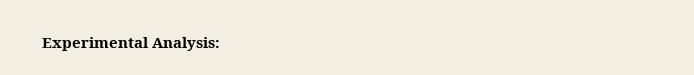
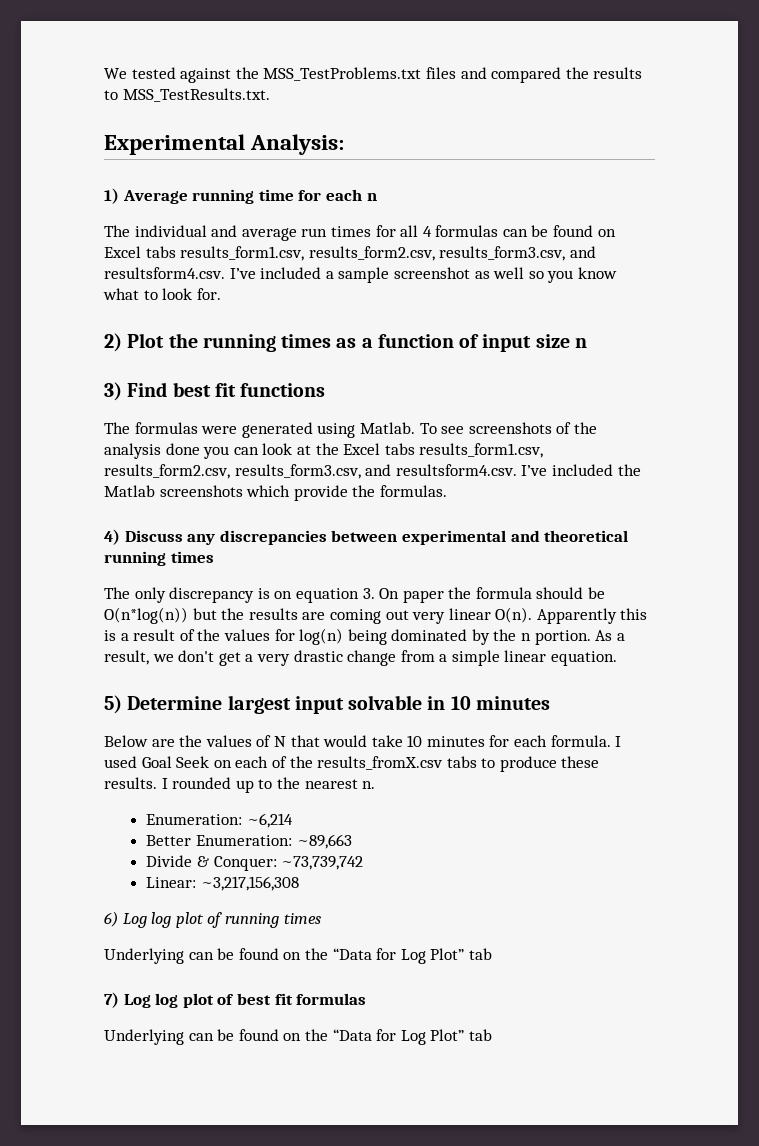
[42,37,221,51] Experimental Analysis: -> [104,67,643,83] [104,88,270,102] [104,134,345,155] [104,188,377,204] [104,225,616,241] [104,246,596,261] [104,267,617,283] [103,288,221,300] [104,333,587,352] [104,382,326,401] [104,422,597,438] [104,443,544,459] [104,464,641,479] [104,485,447,501] [104,529,629,545] [104,551,214,566] [104,587,606,603] [104,607,648,624] [104,628,625,645] [104,650,618,666] [104,695,550,714] [104,735,622,747] [104,756,600,772] [104,777,376,793] [146,813,293,828] [146,834,352,849] [146,855,364,871] [146,876,299,891] [104,911,321,928] [104,948,492,964] [104,992,367,1008] [104,1029,492,1045] We tested against the MSS_TestProblems.txt files and compared the results to MSS_TestResults.txt. // Experimental Analysis: // 1) Average running time for each n // The individual and average run times for all 4 formulas can be found on Excel tabs results_form1.csv, results_form2.csv, results_form3.csv, and resultsform4.csv. I’ve included a sample screenshot as well so you know what to look for. // 2) Plot the running times as a function of input size n // 3) Find best fit functions // The formulas were generated using Matlab. To see screenshots of the analysis done you can look at the Excel tabs results_form1.csv, results_form2.csv, results_form3.csv, and resultsform4.csv. I’ve included the Matlab screenshots which provide the formulas. // 4) Discuss any discrepancies between experimental and theoretical running times // The only discrepancy is on equation 3. On paper the formula should be O(n*log(n)) but the results are coming out very linear O(n). Apparently this is a result of the values for log(n) being dominated by the n portion. As a result, we don't get a very drastic change from a simple linear equation. // 5) Determine largest input solvable in 10 minutes // Below are the values of N that would take 10 minutes for each formula. I used Goal Seek on each of the results_fromX.csv tabs to produce these results. I rounded up to the nearest n. // Enumeration: ~6,214 // Better Enumeration: ~89,663 // Divide & Conquer: ~73,739,742 // Linear: ~3,217,156,308 // 6) Log log plot of running times // Underlying can be found on the “Data for Log Plot” tab // 7) Log log plot of best fit formulas // Underlying can be found on the “Data for Log Plot” tab

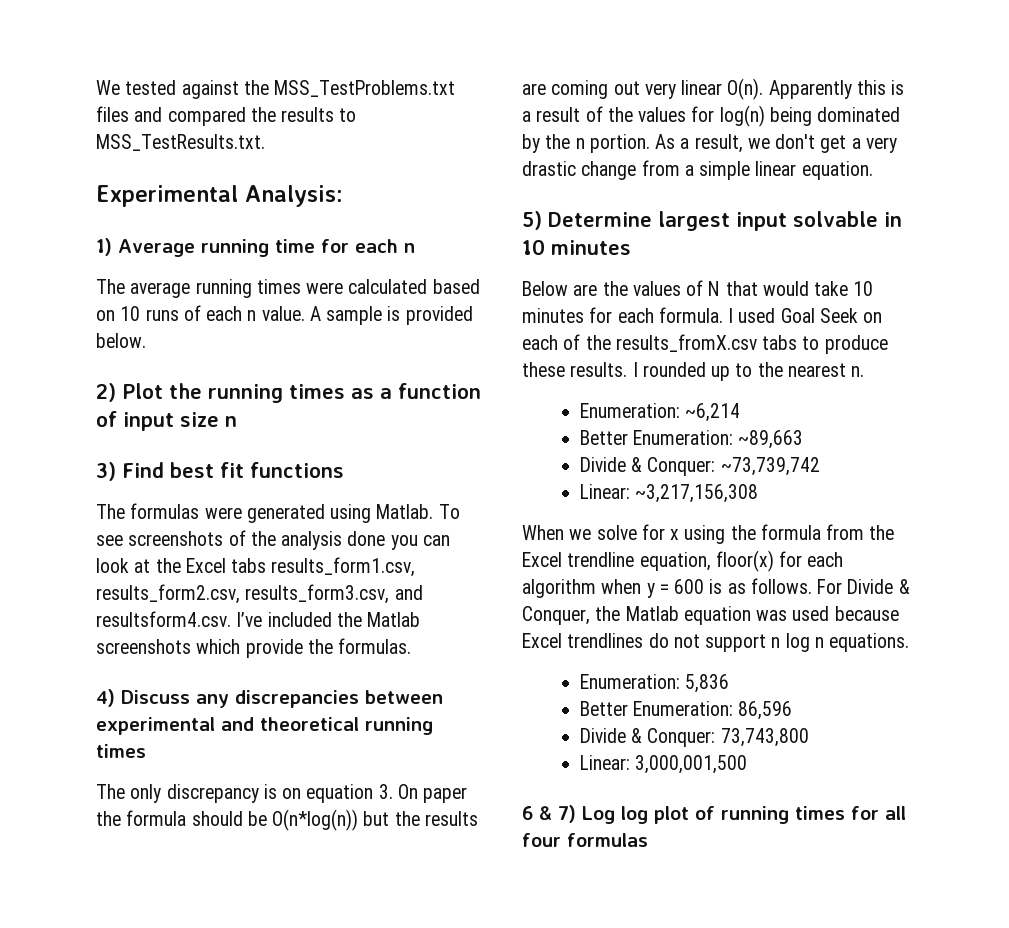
[134,225,616,241] [104,246,596,261] [104,267,617,283] [103,288,221,300] individual and average run times for all 4 formulas can be found on Excel tabs results_form1.csv, results_form2.csv, results_form3.csv, and resultsform4.csv. I’ve included a sample screenshot as well so you know what to look for. -> [130,279,480,298] [96,305,473,325] [96,333,146,348] average running times were calculated based on 10 runs of each n value. A sample is provided below.
[104,911,118,927] 6) -> [522,524,895,544] [522,550,844,572] [522,578,910,598] [522,606,899,625] [522,633,910,652] [579,674,729,693] [579,701,793,720] [579,728,809,747] [579,755,747,774] [522,805,576,823] When we solve for x using the formula from the Excel trendline equation, floor(x) for each algorithm when y = 600 is as follows. For Divide & Conquer, the Matlab equation was used because Excel trendlines do not support n log n equations. // Enumeration: 5,836 // Better Enumeration: 86,596 // Divide & Conquer: 73,743,800 // Linear: 3,000,001,500 // 6 & 7)
[104,948,492,964] [104,992,367,1008] [104,1029,492,1045] // Underlying can be found on the “Data for Log Plot” tab // 7) Log log plot of best fit formulas // Underlying can be found on the “Data for Log Plot” tab -> [851,806,906,820] [522,833,648,847] for all four formulas

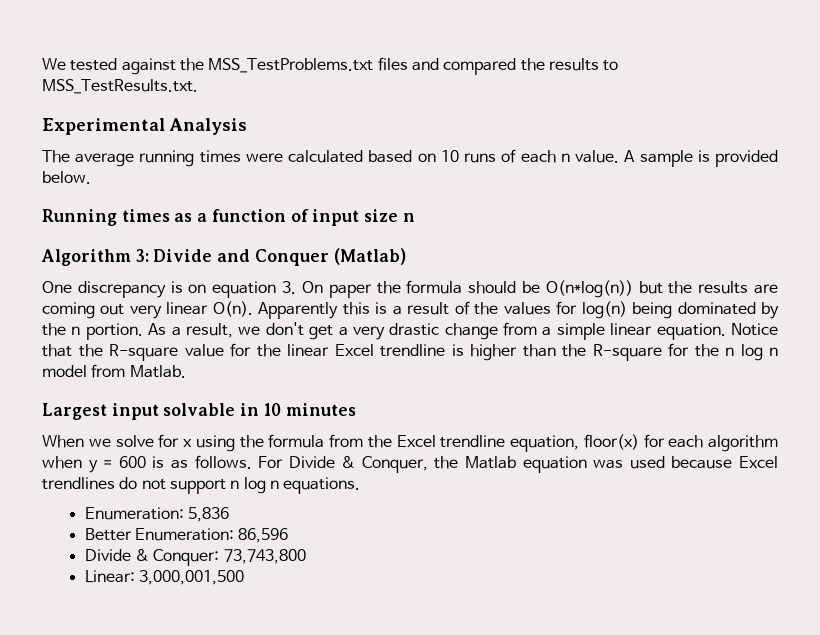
[245,185,343,207] [96,238,415,257] Analysis: // 1) Average running time for each n -> [169,118,247,135] Analysis
[96,383,283,403] 2) Plot the running -> [42,209,117,226] Running
[96,462,344,481] [96,503,460,523] [96,530,450,550] [96,557,416,577] [96,584,423,604] [96,611,421,627] [96,638,412,658] [96,689,443,708] [96,717,433,735] [96,744,146,758] [96,784,162,803] 3) Find best fit functions // The formulas were generated using Matlab. To see screenshots of the analysis done you can look at the Excel tabs results_form1.csv, results_form2.csv, results_form3.csv, and resultsform4.csv. I’ve included the Matlab screenshots which provide the formulas. // 4) Discuss any discrepancies between experimental and theoretical running times // The only -> [41,248,406,266] [42,281,72,293] Algorithm 3: Divide and Conquer (Matlab) // One
[522,211,730,231] // 5) Determine largest -> [731,323,779,336] [42,343,778,361] [42,364,186,378] [42,403,107,420] Notice that the R-square value for the linear Excel trendline is higher than the R-square for the n log n model from Matlab. // Largest
[522,280,874,296] [522,307,883,323] [522,334,888,354] [522,362,865,381] [579,403,740,422] [579,430,804,449] [579,457,820,476] [579,484,758,503] // Below are the values of N that would take 10 minutes for each formula. I used Goal Seek on each of the results_fromX.csv tabs to produce these results. I rounded up to the nearest n. // Enumeration: ~6,214 // Better Enumeration: ~89,663 // Divide & Conquer: ~73,739,742 // Linear: ~3,217,156,308 -> (356, 409) none
[522,805,906,824] [522,833,648,847] // 6 & 7) Log log plot of running times for all four formulas -> (244, 577) none

